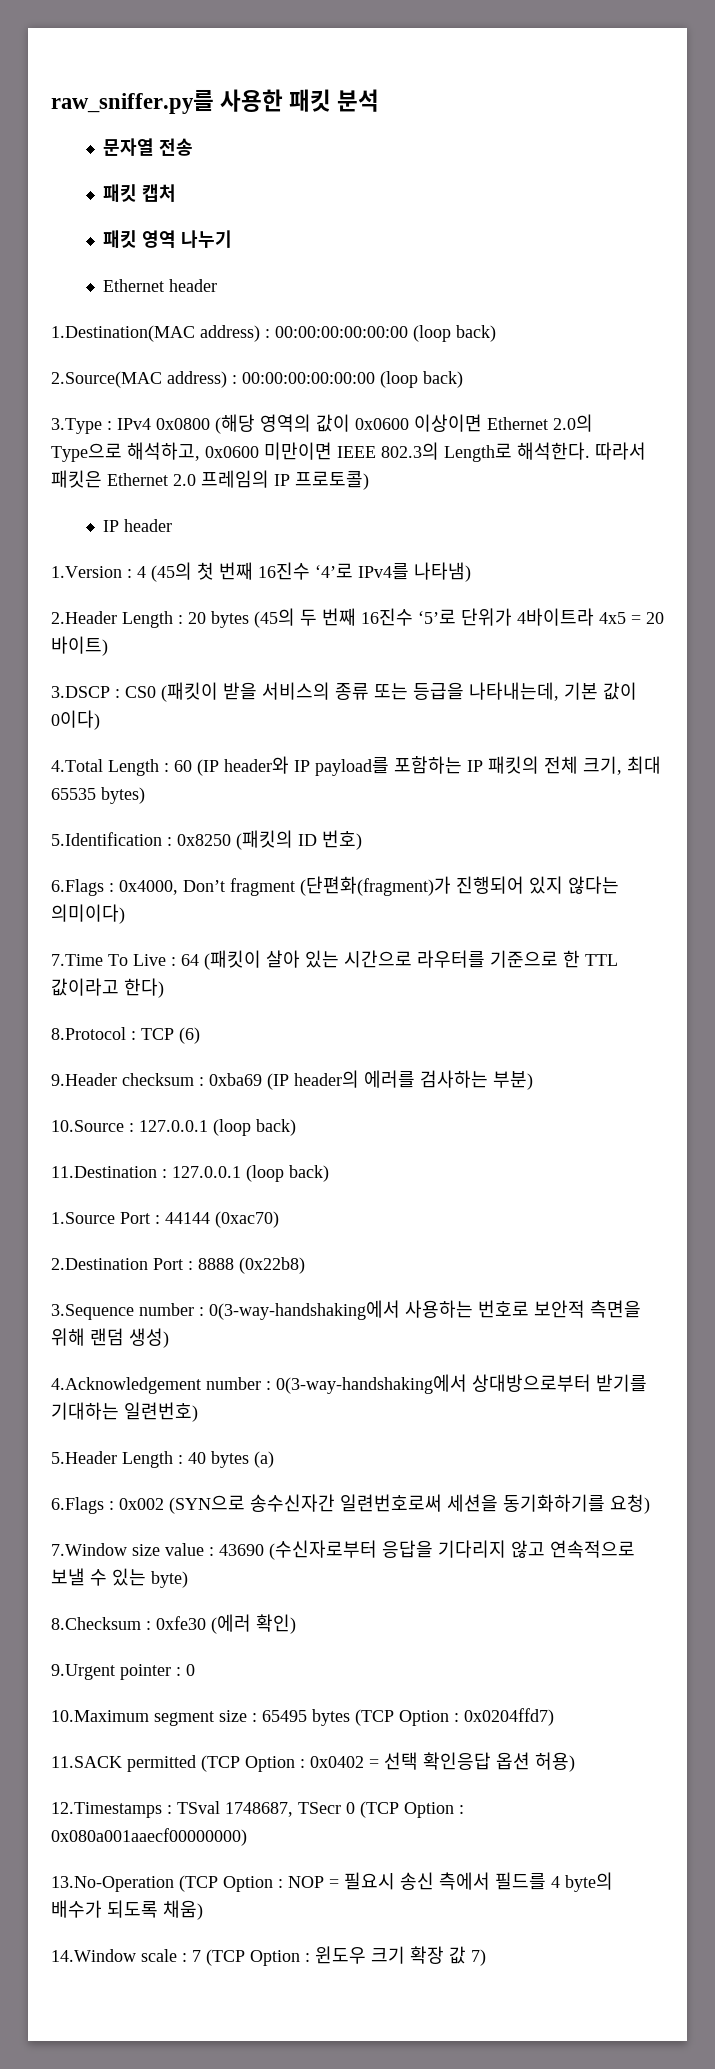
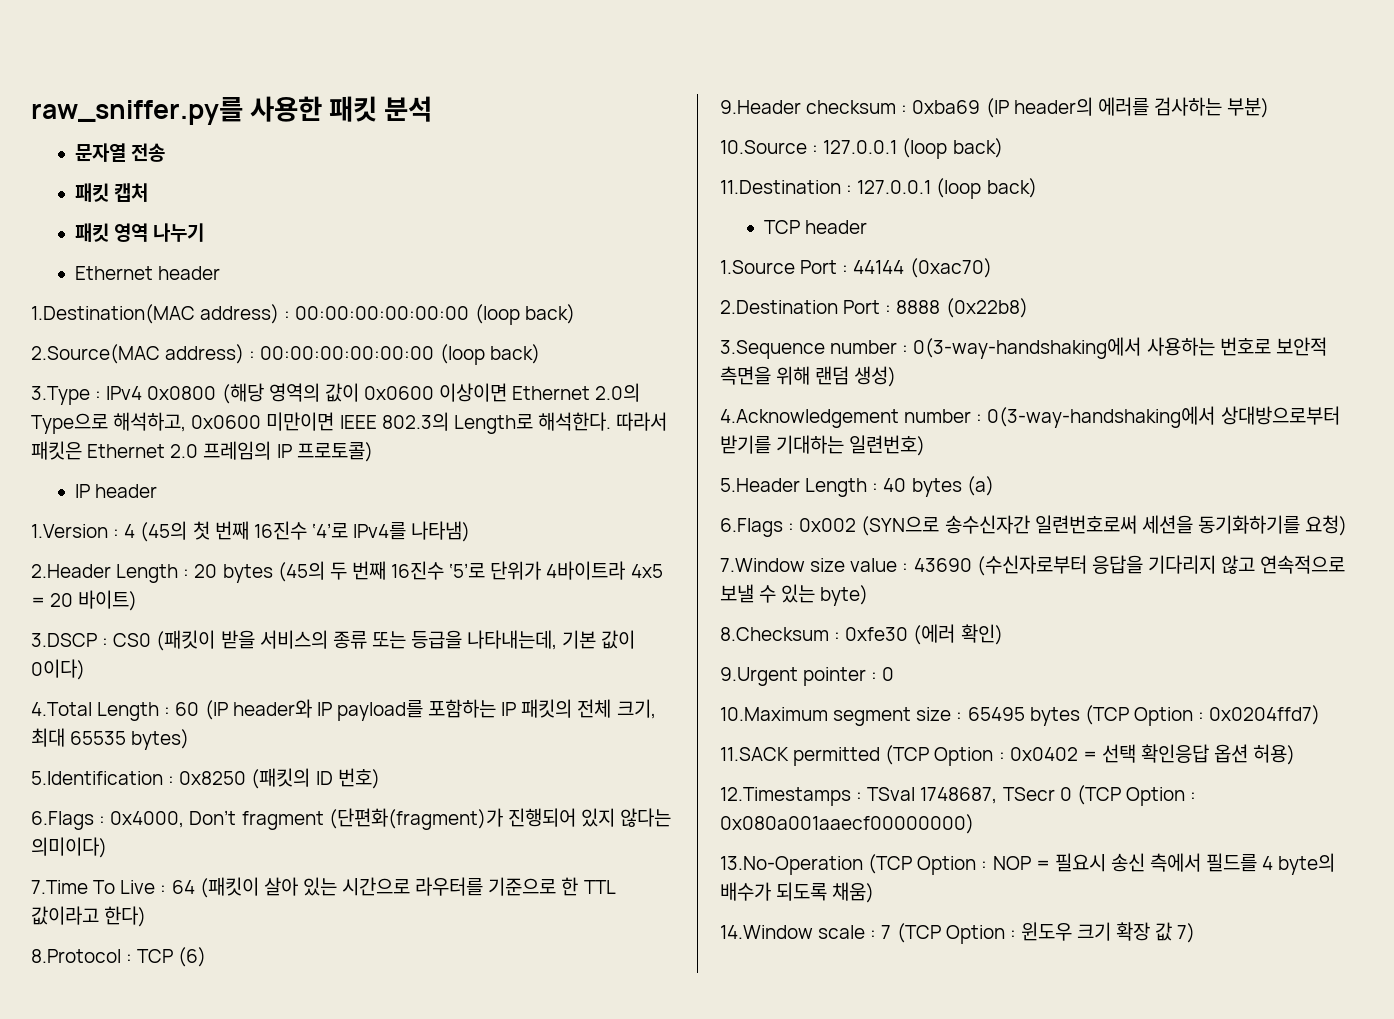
(329, 1173) none -> [763,220,867,234] // TCP header

